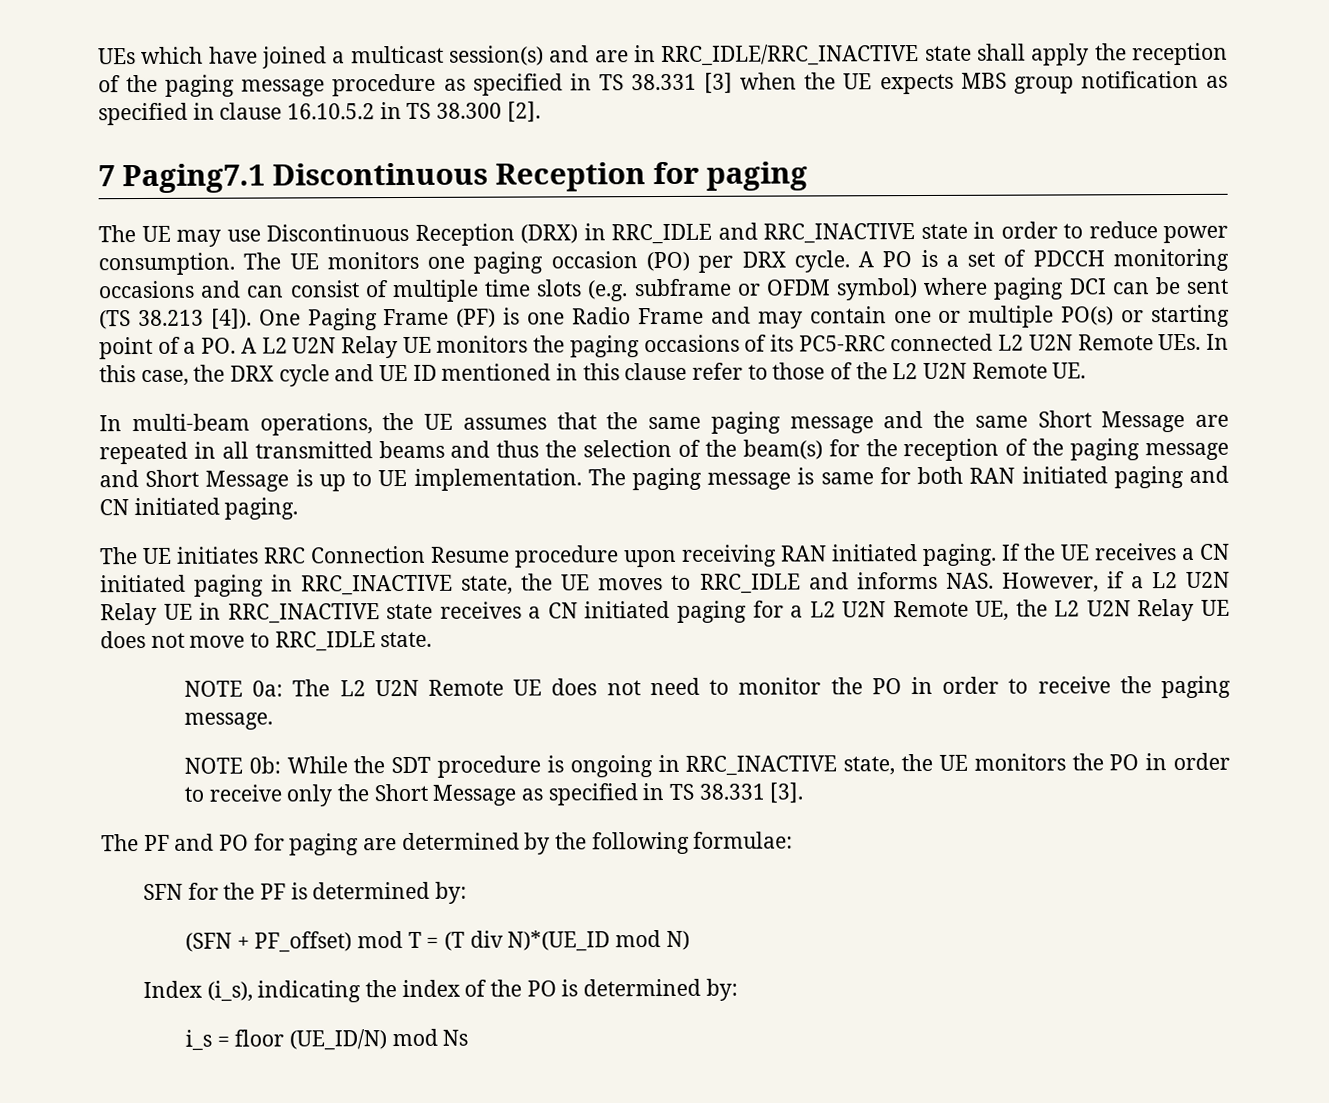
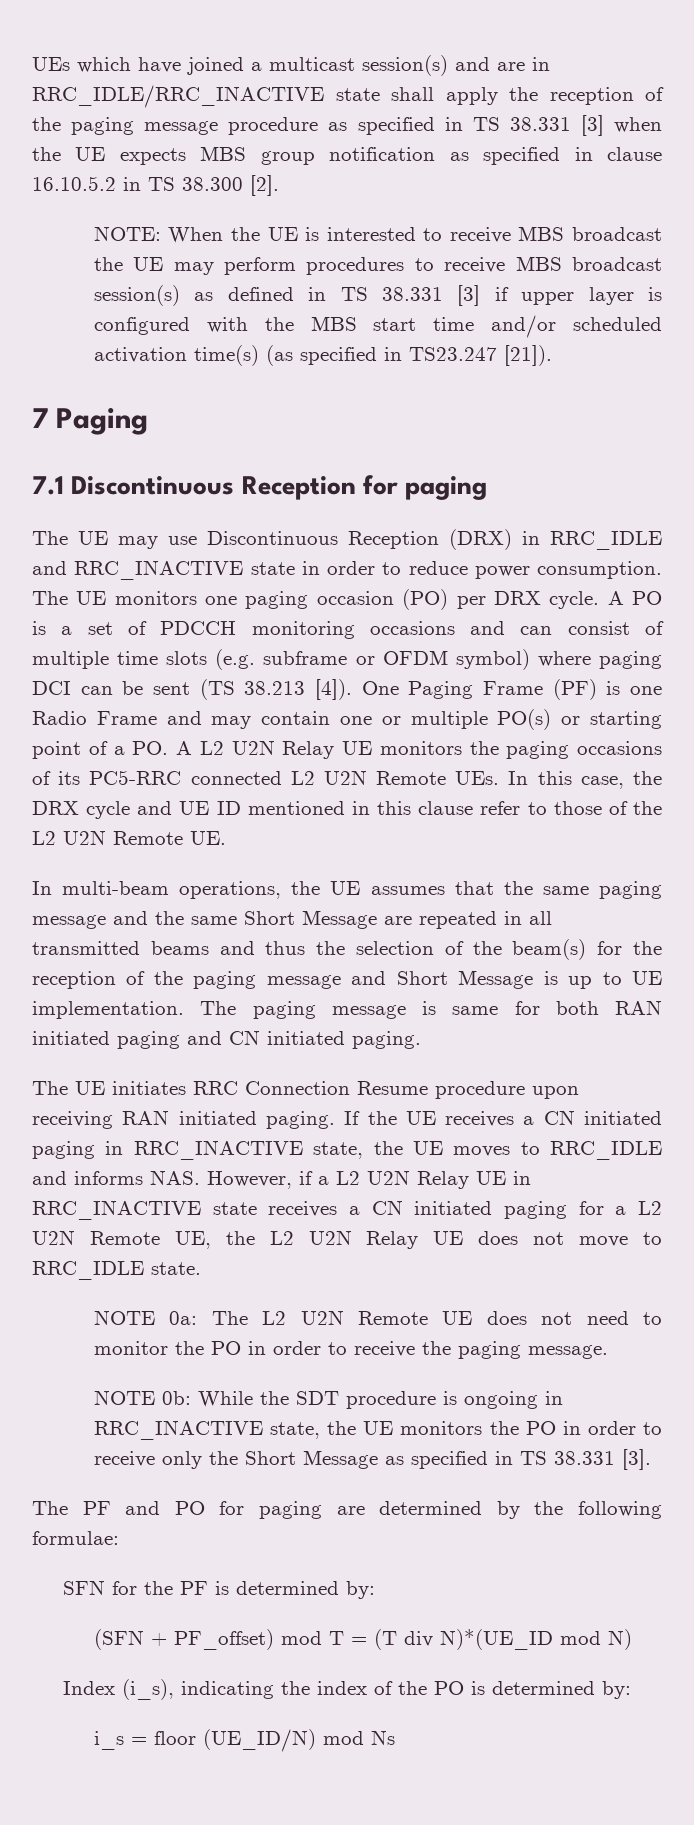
(541, 112) none -> [93,226,663,243] [93,256,662,275] [93,285,662,306] [93,315,662,338] [93,345,552,366] // NOTE: When the UE is interested to receive MBS broadcast the UE may perform procedures to receive MBS broadcast session(s) as defined in TS 38.331 [3] if upper layer is configured with the MBS start time and/or scheduled activation time(s) (as specified in TS23.247 [21]).
[122,163,265,194] Paging7.1 -> [56,408,149,435] [32,476,64,495] Paging // 7.1

